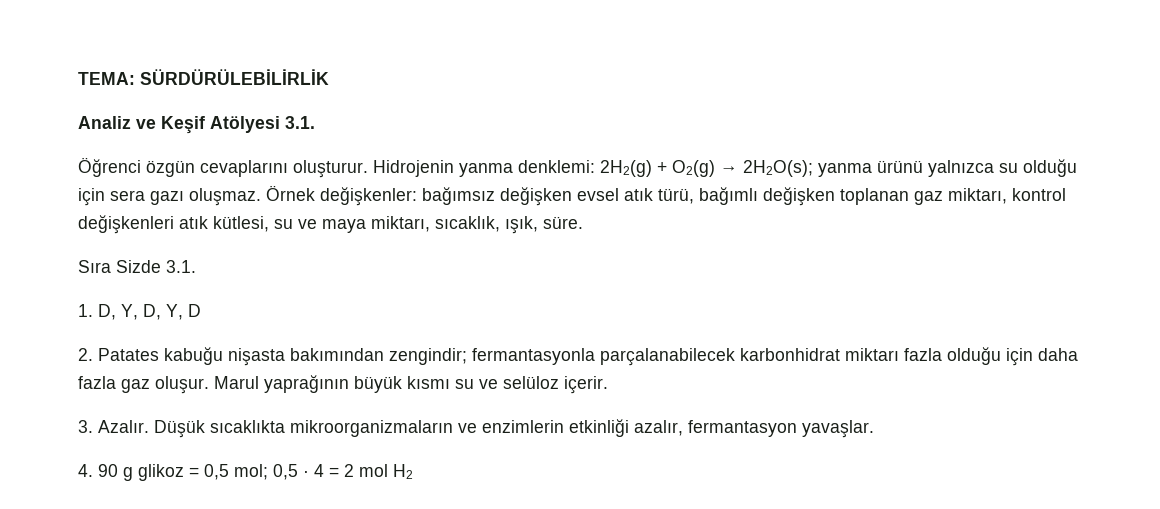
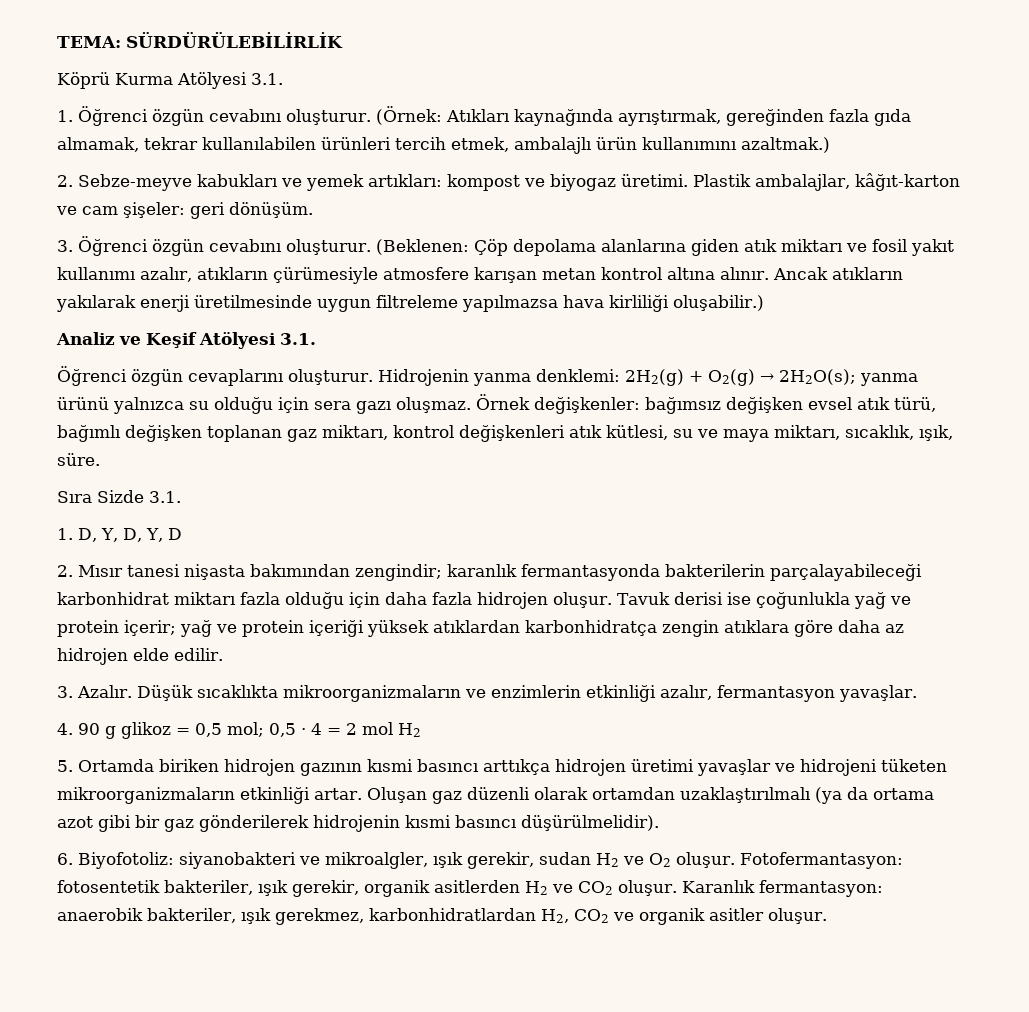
(329, 77) none -> [57,72,283,89] [57,106,911,126] [57,137,830,154] [57,173,960,191] [56,202,313,219] [57,236,954,256] [57,267,903,284] [56,295,764,312] // Köprü Kurma Atölyesi 3.1. // 1. Öğrenci özgün cevabını oluşturur. (Örnek: Atıkları kaynağında ayrıştırmak, gereğinden fazla gıda almamak, tekrar kullanılabilen ürünleri tercih etmek, ambalajlı ürün kullanımını azaltmak.) // 2. Sebze-meyve kabukları ve yemek artıkları: kompost ve biyogaz üretimi. Plastik ambalajlar, kâğıt-karton ve cam şişeler: geri dönüşüm. // 3. Öğrenci özgün cevabını oluşturur. (Beklenen: Çöp depolama alanlarına giden atık miktarı ve fosil yakıt kullanımı azalır, atıkların çürümesiyle atmosfere karışan metan kontrol altına alınır. Ancak atıkların yakılarak enerji üretilmesinde uygun filtreleme yapılmazsa hava kirliliği oluşabilir.)
[98,347,223,365] Patates kabuğu -> [78,564,180,577] Mısır tanesi
[472,348,735,366] fermantasyonla parçalanabilecek -> [447,564,922,581] karanlık fermantasyonda bakterilerin parçalayabileceği
[121,375,608,394] gaz oluşur. Marul yaprağının büyük kısmı su ve selüloz içerir. -> [477,592,911,609] [57,620,904,637] [57,648,223,665] hidrojen oluşur. Tavuk derisi ise çoğunlukla yağ ve protein içerir; yağ ve protein içeriği yüksek atıklardan karbonhidratça zengin atıklara göre daha az hidrojen elde edilir.
(413, 471) none -> [57,759,947,776] [57,787,934,804] [57,815,659,832] [57,852,903,869] [57,880,883,897] [57,908,827,925] // 5. Ortamda biriken hidrojen gazının kısmi basıncı arttıkça hidrojen üretimi yavaşlar ve hidrojeni tüketen mikroorganizmaların etkinliği artar. Oluşan gaz düzenli olarak ortamdan uzaklaştırılmalı (ya da ortama azot gibi bir gaz gönderilerek hidrojenin kısmi basıncı düşürülmelidir). // 6. Biyofotoliz: siyanobakteri ve mikroalgler, ışık gerekir, sudan H2 ve O2 oluşur. Fotofermantasyon: fotosentetik bakteriler, ışık gerekir, organik asitlerden H2 ve CO2 oluşur. Karanlık fermantasyon: anaerobik bakteriler, ışık gerekmez, karbonhidratlardan H2, CO2 ve organik asitler oluşur.

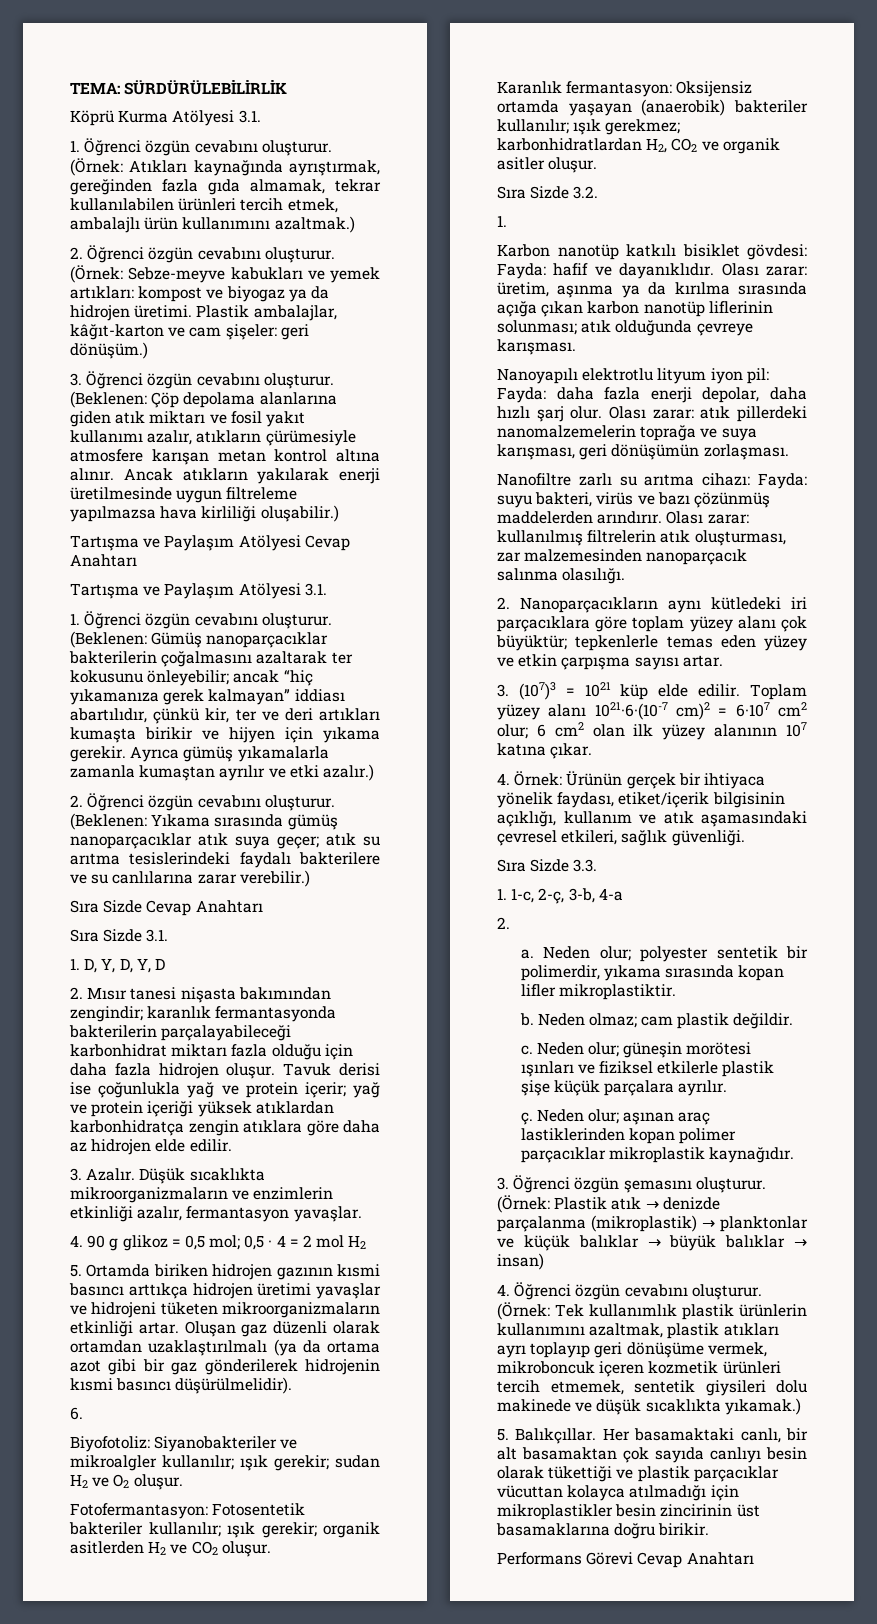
(73, 181) none -> [87,245,335,263] [70,265,123,283] Öğrenci özgün cevabını oluşturur. (Örnek:
(616, 182) none -> [288,286,329,302] [70,305,130,321] ya da hidrojen
[229,202,313,218] dönüşüm. -> [70,342,148,359] dönüşüm.)
[56,332,316,349] [57,366,918,386] [57,394,936,414] [57,425,953,442] [57,453,100,466] Analiz ve Keşif Atölyesi 3.1. // Öğrenci özgün cevaplarını oluşturur. Hidrojenin yanma denklemi: 2H2(g) + O2(g) → 2H2O(s); yanma ürünü yalnızca su olduğu için sera gazı oluşmaz. Örnek değişkenler: bağımsız değişken evsel atık türü, bağımlı değişken toplanan gaz miktarı, kontrol değişkenleri atık kütlesi, su ve maya miktarı, sıcaklık, ışık, süre. -> [70,535,350,551] [70,554,137,567] [70,583,327,599] [70,611,332,629] [70,631,329,648] [69,651,353,667] [70,670,313,686] [70,689,345,705] [70,708,380,724] [70,727,380,743] [70,746,329,762] [70,764,374,781] [70,793,335,811] [70,813,338,830] [70,833,380,849] [70,852,380,868] [70,870,310,887] [70,900,263,916] Tartışma ve Paylaşım Atölyesi Cevap Anahtarı // Tartışma ve Paylaşım Atölyesi 3.1. // 1. Öğrenci özgün cevabını oluşturur. (Beklenen: Gümüş nanoparçacıklar bakterilerin çoğalmasını azaltarak ter kokusunu önleyebilir; ancak “hiç yıkamanıza gerek kalmayan” iddiası abartılıdır, çünkü kir, ter ve deri artıkları kumaşta birikir ve hijyen için yıkama gerekir. Ayrıca gümüş yıkamalarla zamanla kumaştan ayrılır ve etki azalır.) // 2. Öğrenci özgün cevabını oluşturur. (Beklenen: Yıkama sırasında gümüş nanoparçacıklar atık suya geçer; atık su arıtma tesislerindeki faydalı bakterilere ve su canlılarına zarar verebilir.) // Sıra Sizde Cevap Anahtarı
[78,852,534,869] Biyofotoliz: siyanobakteri ve mikroalgler, ışık gerekir, -> [70,1436,298,1452] [70,1455,329,1471] // Biyofotoliz: Siyanobakteriler ve mikroalgler kullanılır; ışık gerekir;
[739,852,903,869] [57,880,359,897] Fotofermantasyon: fotosentetik bakteriler, ışık gerekir, -> [70,1503,306,1519] [69,1522,317,1538] // Fotofermantasyon: Fotosentetik bakteriler kullanılır; ışık gerekir;
(677, 888) none -> (271, 1549) //
[57,908,364,925] anaerobik bakteriler, ışık gerekmez, -> [676,81,753,97] [497,99,808,116] [497,119,681,135] Oksijensiz ortamda yaşayan (anaerobik) bakteriler kullanılır; ışık gerekmez;
(827, 916) none -> [497,186,599,199] [497,215,507,227] [497,244,807,260] [497,263,807,279] [497,282,807,298] [497,301,773,317] [497,320,753,336] [497,339,576,355] [497,368,769,384] [497,387,807,403] [497,406,807,422] [497,425,757,441] [497,444,789,460] [497,473,807,489] [497,492,770,508] [497,511,749,524] [497,530,786,546] [497,549,748,565] [497,568,626,584] [497,597,807,613] [497,616,807,632] [496,635,807,651] [497,654,723,670] [497,682,807,700] [497,702,807,720] [497,722,807,740] [497,743,593,759] [497,771,765,789] [497,792,785,808] [497,811,807,827] [497,830,745,846] [497,859,598,872] [497,888,623,904] [497,917,510,929] [520,946,808,962] [520,965,785,981] [520,984,676,1000] [519,1013,794,1029] [520,1042,752,1058] [520,1061,775,1077] [520,1080,728,1096] [520,1109,711,1125] [520,1128,736,1144] [520,1147,794,1163] [497,1175,766,1193] [497,1195,720,1213] [497,1215,808,1232] [497,1235,807,1251] [497,1253,544,1270] [497,1282,762,1300] [497,1302,807,1320] [497,1323,779,1339] [497,1342,767,1358] [497,1361,781,1377] [497,1380,807,1396] [497,1398,801,1415] [497,1428,808,1444] [497,1447,807,1463] [497,1466,779,1482] [497,1485,739,1501] [497,1504,760,1520] [496,1523,710,1539] [497,1552,754,1568] // Sıra Sizde 3.2. // 1. // Karbon nanotüp katkılı bisiklet gövdesi: Fayda: hafif ve dayanıklıdır. Olası zarar: üretim, aşınma ya da kırılma sırasında açığa çıkan karbon nanotüp liflerinin solunması; atık olduğunda çevreye karışması. // Nanoyapılı elektrotlu lityum iyon pil: Fayda: daha fazla enerji depolar, daha hızlı şarj olur. Olası zarar: atık pillerdeki nanomalzemelerin toprağa ve suya karışması, geri dönüşümün zorlaşması. // Nanofiltre zarlı su arıtma cihazı: Fayda: suyu bakteri, virüs ve bazı çözünmüş maddelerden arındırır. Olası zarar: kullanılmış filtrelerin atık oluşturması, zar malzemesinden nanoparçacık salınma olasılığı. // 2. Nanoparçacıkların aynı kütledeki iri parçacıklara göre toplam yüzey alanı çok büyüktür; tepkenlerle temas eden yüzey ve etkin çarpışma sayısı artar. // 3. (107)3 = 1021 küp elde edilir. Toplam yüzey alanı 1021·6·(10-7 cm)2 = 6·107 cm2 olur; 6 cm2 olan ilk yüzey alanının 107 katına çıkar. // 4. Örnek: Ürünün gerçek bir ihtiyaca yönelik faydası, etiket/içerik bilgisinin açıklığı, kullanım ve atık aşamasındaki çevresel etkileri, sağlık güvenliği. // Sıra Sizde 3.3. // 1. 1-c, 2-ç, 3-b, 4-a // 2. // a. Neden olur; polyester sentetik bir polimerdir, yıkama sırasında kopan lifler mikroplastiktir. // b. Neden olmaz; cam plastik değildir. // c. Neden olur; güneşin morötesi ışınları ve fiziksel etkilerle plastik şişe küçük parçalara ayrılır. // ç. Neden olur; aşınan araç lastiklerinden kopan polimer parçacıklar mikroplastik kaynağıdır. // 3. Öğrenci özgün şemasını oluşturur. (Örnek: Plastik atık → denizde parçalanma (mikroplastik) → planktonlar ve küçük balıklar → büyük balıklar → insan) // 4. Öğrenci özgün cevabını oluşturur. (Örnek: Tek kullanımlık plastik ürünlerin kullanımını azaltmak, plastik atıkları ayrı toplayıp geri dönüşüme vermek, mikroboncuk içeren kozmetik ürünleri tercih etmemek, sentetik giysileri dolu makinede ve düşük sıcaklıkta yıkamak.) // 5. Balıkçıllar. Her basamaktaki canlı, bir alt basamaktan çok sayıda canlıyı besin olarak tükettiği ve plastik parçacıklar vücuttan kolayca atılmadığı için mikroplastikler besin zincirinin üst basamaklarına doğru birikir. // Performans Görevi Cevap Anahtarı

